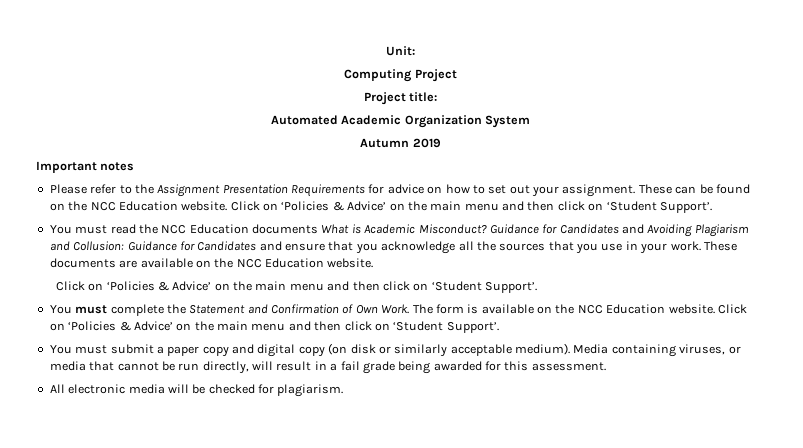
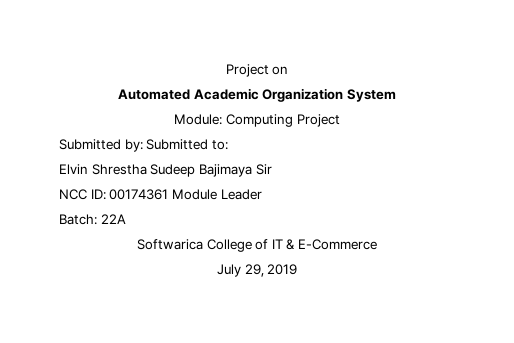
[386,46,415,56] [344,69,457,82] [363,92,438,105] Unit: // Computing Project // Project title: -> [225,64,289,77] Project on
[360,138,441,148] [36,161,135,173] [49,184,750,197] [49,201,712,213] [49,224,749,237] [49,241,737,254] [49,258,374,268] [55,281,538,293] [49,304,747,316] [49,321,499,333] [49,343,741,357] [49,361,606,374] [49,384,344,397] Autumn 2019 // Important notes // Please refer to the Assignment Presentation Requirements for advice on how to set out your assignment. These can be found on the NCC Education website. Click on ‘Policies & Advice’ on the main menu and then click on ‘Student Support’. // You must read the NCC Education documents What is Academic Misconduct? Guidance for Candidates and Avoiding Plagiarism and Collusion: Guidance for Candidates and ensure that you acknowledge all the sources that you use in your work. These documents are available on the NCC Education website. // Click on ‘Policies & Advice’ on the main menu and then click on ‘Student Support’. // You must complete the Statement and Confirmation of Own Work. The form is available on the NCC Education website. Click on ‘Policies & Advice’ on the main menu and then click on ‘Student Support’. // You must submit a paper copy and digital copy (on disk or similarly acceptable medium). Media containing viruses, or media that cannot be run directly, will result in a fail grade being awarded for this assessment. // All electronic media will be checked for plagiarism. -> [174,114,340,127] [59,139,228,152] [59,164,272,177] [59,189,262,200] [59,214,126,225] [136,239,378,252] [216,264,298,277] Module: Computing Project // Submitted by: Submitted to: // Elvin Shrestha Sudeep Bajimaya Sir // NCC ID: 00174361 Module Leader // Batch: 22A // Softwarica College of IT & E-Commerce // July 29, 2019

